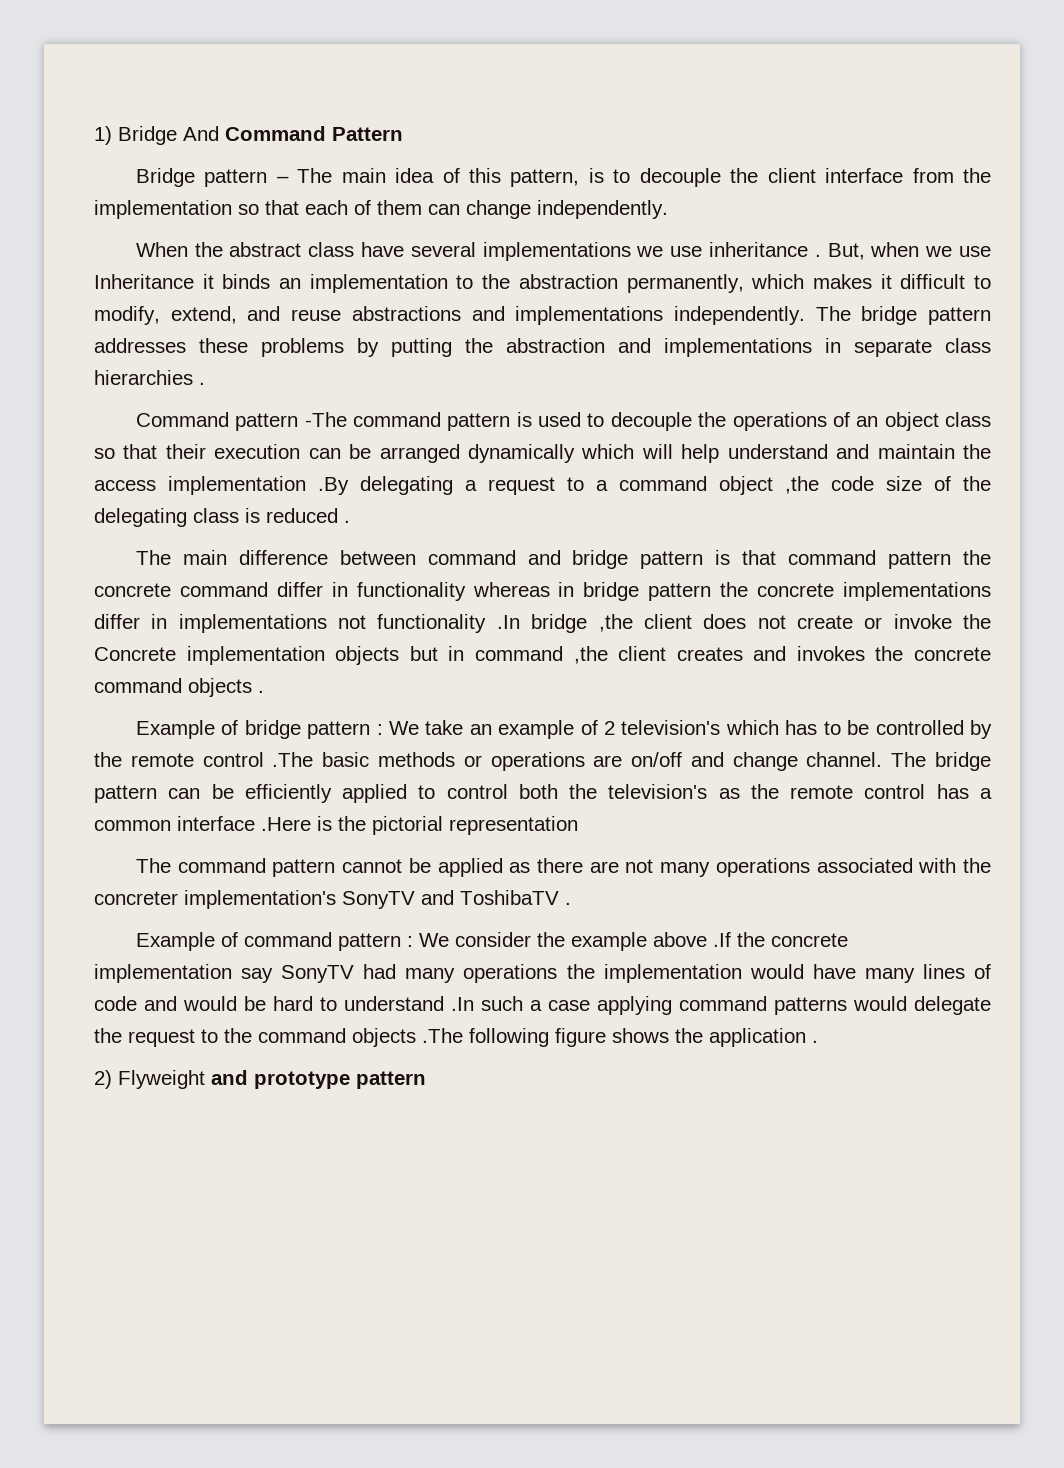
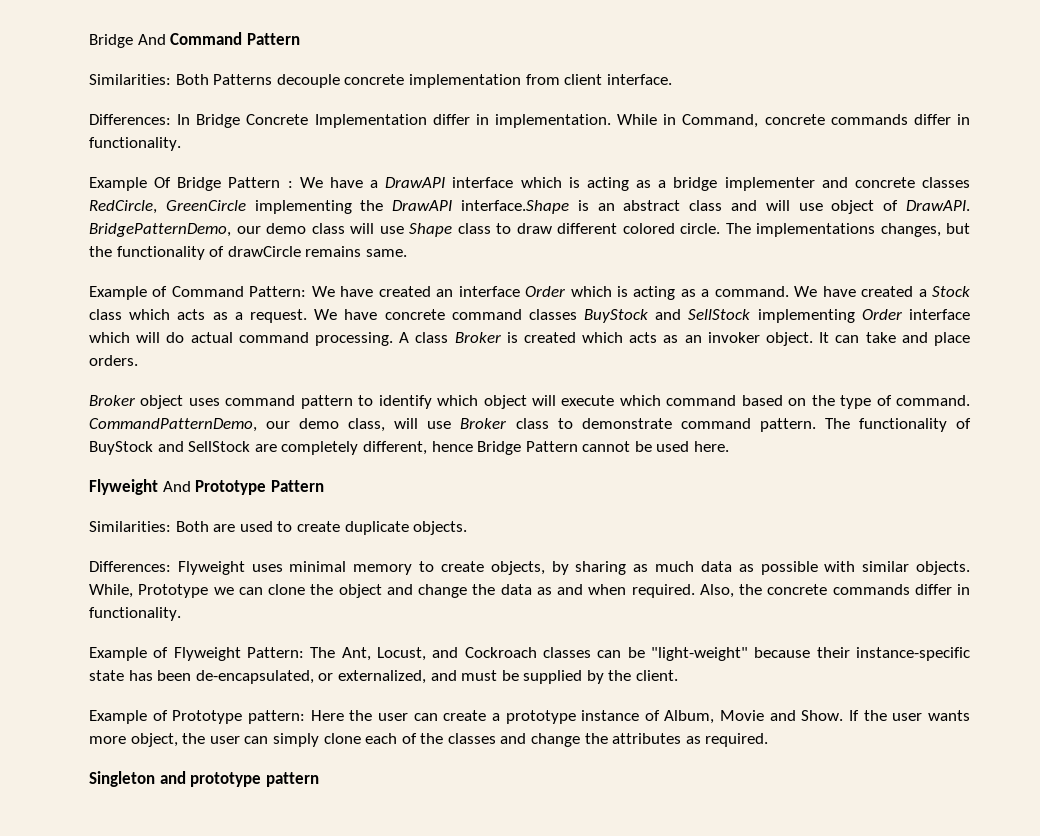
[94,126,112,145] 1) -> (89, 41) none
[135,168,991,187] [94,200,668,219] [135,242,992,261] [94,274,992,293] [94,306,992,325] [94,338,991,357] [94,370,205,385] [135,412,991,431] [94,444,992,463] [94,476,991,495] [94,508,350,527] [135,550,992,569] [94,582,991,601] [94,614,992,633] [94,646,992,665] [94,678,264,697] [135,720,992,739] [94,752,992,771] [94,784,992,803] [94,816,578,835] [135,858,992,877] [94,890,571,909] [135,932,848,951] [94,964,992,983] [94,996,991,1015] [94,1028,818,1047] [94,1070,205,1089] Bridge pattern – The main idea of this pattern, is to decouple the client interface from the implementation so that each of them can change independently. // When the abstract class have several implementations we use inheritance . But, when we use Inheritance it binds an implementation to the abstraction permanently, which makes it difficult to modify, extend, and reuse abstractions and implementations independently. The bridge pattern addresses these problems by putting the abstraction and implementations in separate class hierarchies . // Command pattern -The command pattern is used to decouple the operations of an object class so that their execution can be arranged dynamically which will help understand and maintain the access implementation .By delegating a request to a command object ,the code size of the delegating class is reduced . // The main difference between command and bridge pattern is that command pattern the concrete command differ in functionality whereas in bridge pattern the concrete implementations differ in implementations not functionality .In bridge ,the client does not create or invoke the Concrete implementation objects but in command ,the client creates and invokes the concrete command objects . // Example of bridge pattern : We take an example of 2 television's which has to be controlled by the remote control .The basic methods or operations are on/off and change channel. The bridge pattern can be efficiently applied to control both the television's as the remote control has a common interface .Here is the pictorial representation // The command pattern cannot be applied as there are not many operations associated with the concreter implementation's SonyTV and ToshibaTV . // Example of command pattern : We consider the example above .If the concrete implementation say SonyTV had many operations the implementation would have many lines of code and would be hard to understand .In such a case applying command patterns would delegate the request to the command objects .The following figure shows the application . // 2) Flyweight -> [89,74,672,88] [89,114,970,128] [89,137,181,151] [89,177,970,191] [89,200,970,214] [89,223,970,237] [89,246,407,260] [89,286,971,300] [89,309,970,323] [89,332,970,346] [89,355,138,366] [89,395,971,409] [89,418,971,432] [89,441,730,455] [89,479,324,495] [89,521,468,535] [89,561,971,575] [89,584,970,598] [89,607,181,621] [89,647,971,661] [89,670,679,684] [89,710,970,724] [89,733,769,747] [89,771,155,787] Similarities: Both Patterns decouple concrete implementation from client interface. // Differences: In Bridge Concrete Implementation differ in implementation. While in Command, concrete commands differ in functionality. // Example Of Bridge Pattern : We have a DrawAPI interface which is acting as a bridge implementer and concrete classes RedCircle, GreenCircle implementing the DrawAPI interface.Shape is an abstract class and will use object of DrawAPI. BridgePatternDemo, our demo class will use Shape class to draw different colored circle. The implementations changes, but the functionality of drawCircle remains same. // Example of Command Pattern: We have created an interface Order which is acting as a command. We have created a Stock class which acts as a request. We have concrete command classes BuyStock and SellStock implementing Order interface which will do actual command processing. A class Broker is created which acts as an invoker object. It can take and place orders. // Broker object uses command pattern to identify which object will execute which command based on the type of command. CommandPatternDemo, our demo class, will use Broker class to demonstrate command pattern. The functionality of BuyStock and SellStock are completely different, hence Bridge Pattern cannot be used here. // Flyweight And Prototype Pattern // Similarities: Both are used to create duplicate objects. // Differences: Flyweight uses minimal memory to create objects, by sharing as much data as possible with similar objects. While, Prototype we can clone the object and change the data as and when required. Also, the concrete commands differ in functionality. // Example of Flyweight Pattern: The Ant, Locust, and Cockroach classes can be "light-weight" because their instance-specific state has been de-encapsulated, or externalized, and must be supplied by the client. // Example of Prototype pattern: Here the user can create a prototype instance of Album, Movie and Show. If the user wants more object, the user can simply clone each of the classes and change the attributes as required. // Singleton

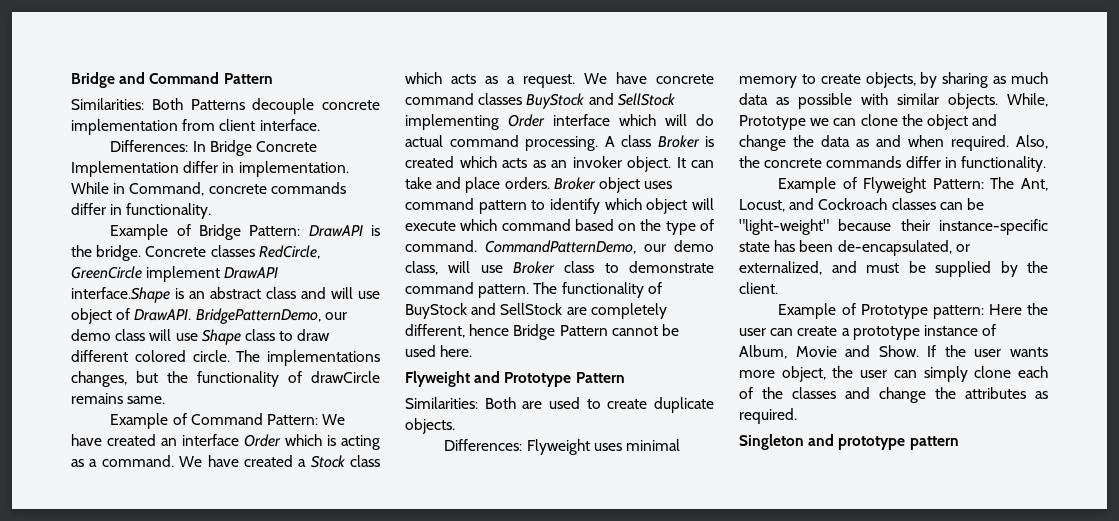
[89,34,166,48] Bridge And -> [71,72,146,88] Bridge and
[154,177,915,191] Of Bridge Pattern : We have a DrawAPI interface which is acting as a bridge implementer and concrete -> [176,224,380,240] [71,245,207,261] of Bridge Pattern: DrawAPI is the bridge. Concrete
[254,200,384,214] implementing the -> [146,266,221,282] implement
(138, 360) // -> (550, 183) none
[162,481,191,492] And -> [474,371,501,383] and

